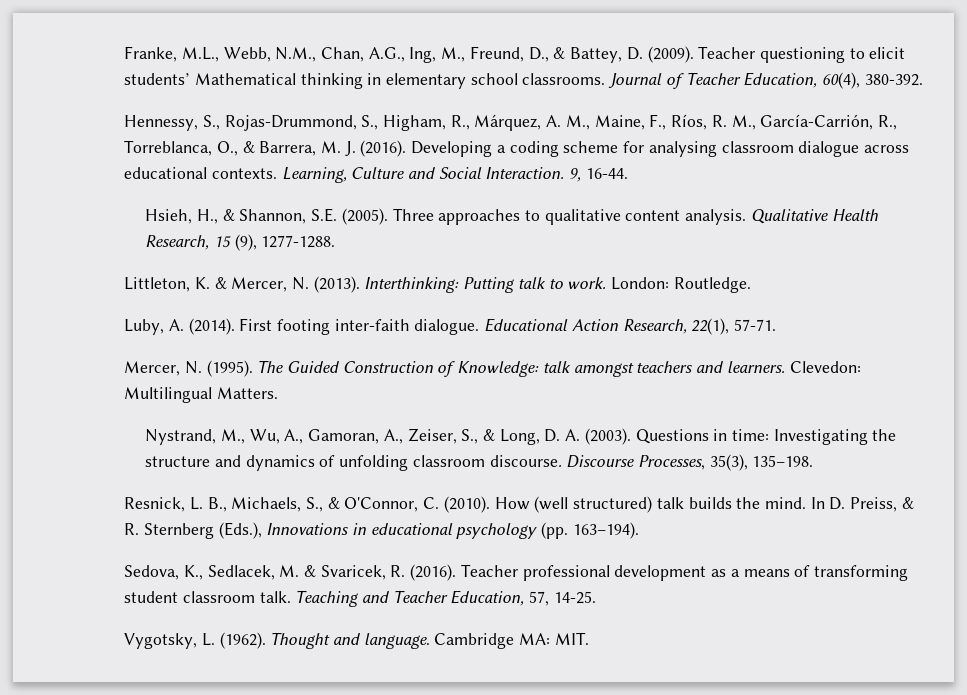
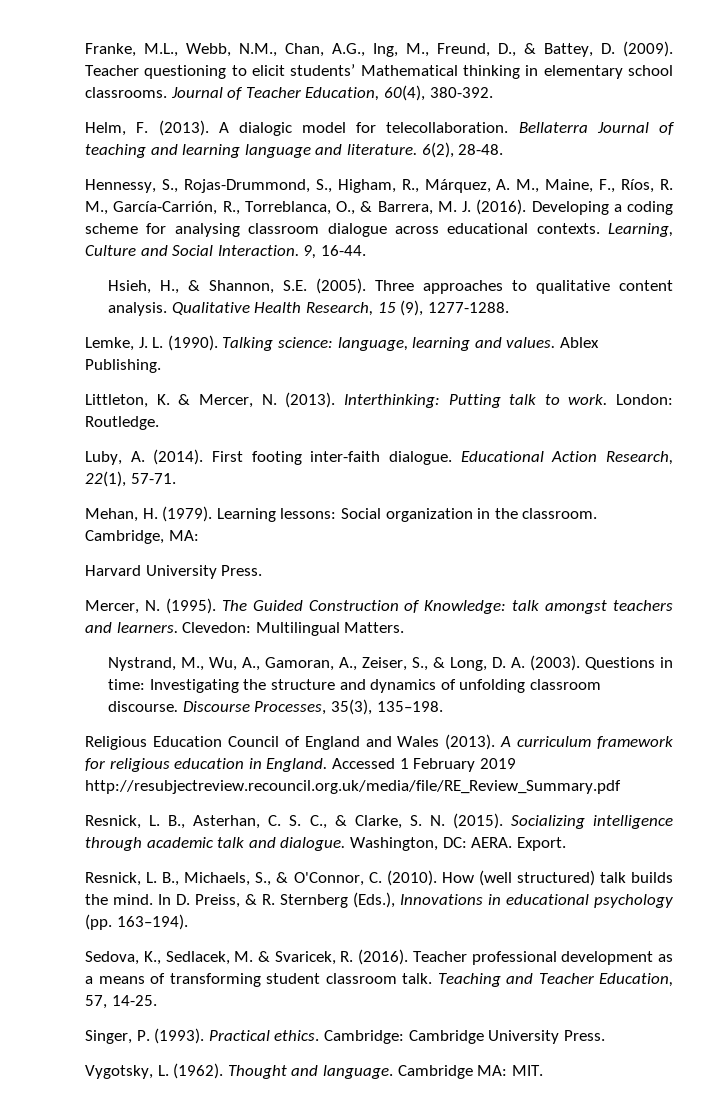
(923, 80) none -> [85,120,675,136] [85,142,504,158] // Helm, F. (2013). A dialogic model for telecollaboration. Bellaterra Journal of teaching and learning language and literature. 6(2), 28-48.
(336, 241) none -> [85,335,600,351] [85,359,162,373] // Lemke, J. L. (1990). Talking science: language, learning and values. Ablex Publishing.
(777, 325) none -> [85,506,598,522] [85,530,199,544] [85,565,263,579] // Mehan, H. (1979). Learning lessons: Social organization in the classroom. Cambridge, MA: // Harvard University Press.
(814, 461) none -> [85,734,674,750] [85,758,516,772] [85,780,622,794] [85,813,673,829] [85,837,566,851] // Religious Education Council of England and Wales (2013). A curriculum framework for religious education in England. Accessed 1 February 2019 http://resubjectreview.recouncil.org.uk/media/file/RE_Review_Summary.pdf // Resnick, L. B., Asterhan, C. S. C., & Clarke, S. N. (2015). Socializing intelligence through academic talk and dialogue. Washington, DC: AERA. Export.
(596, 597) none -> [85,1028,605,1044] // Singer, P. (1993). Practical ethics. Cambridge: Cambridge University Press.

